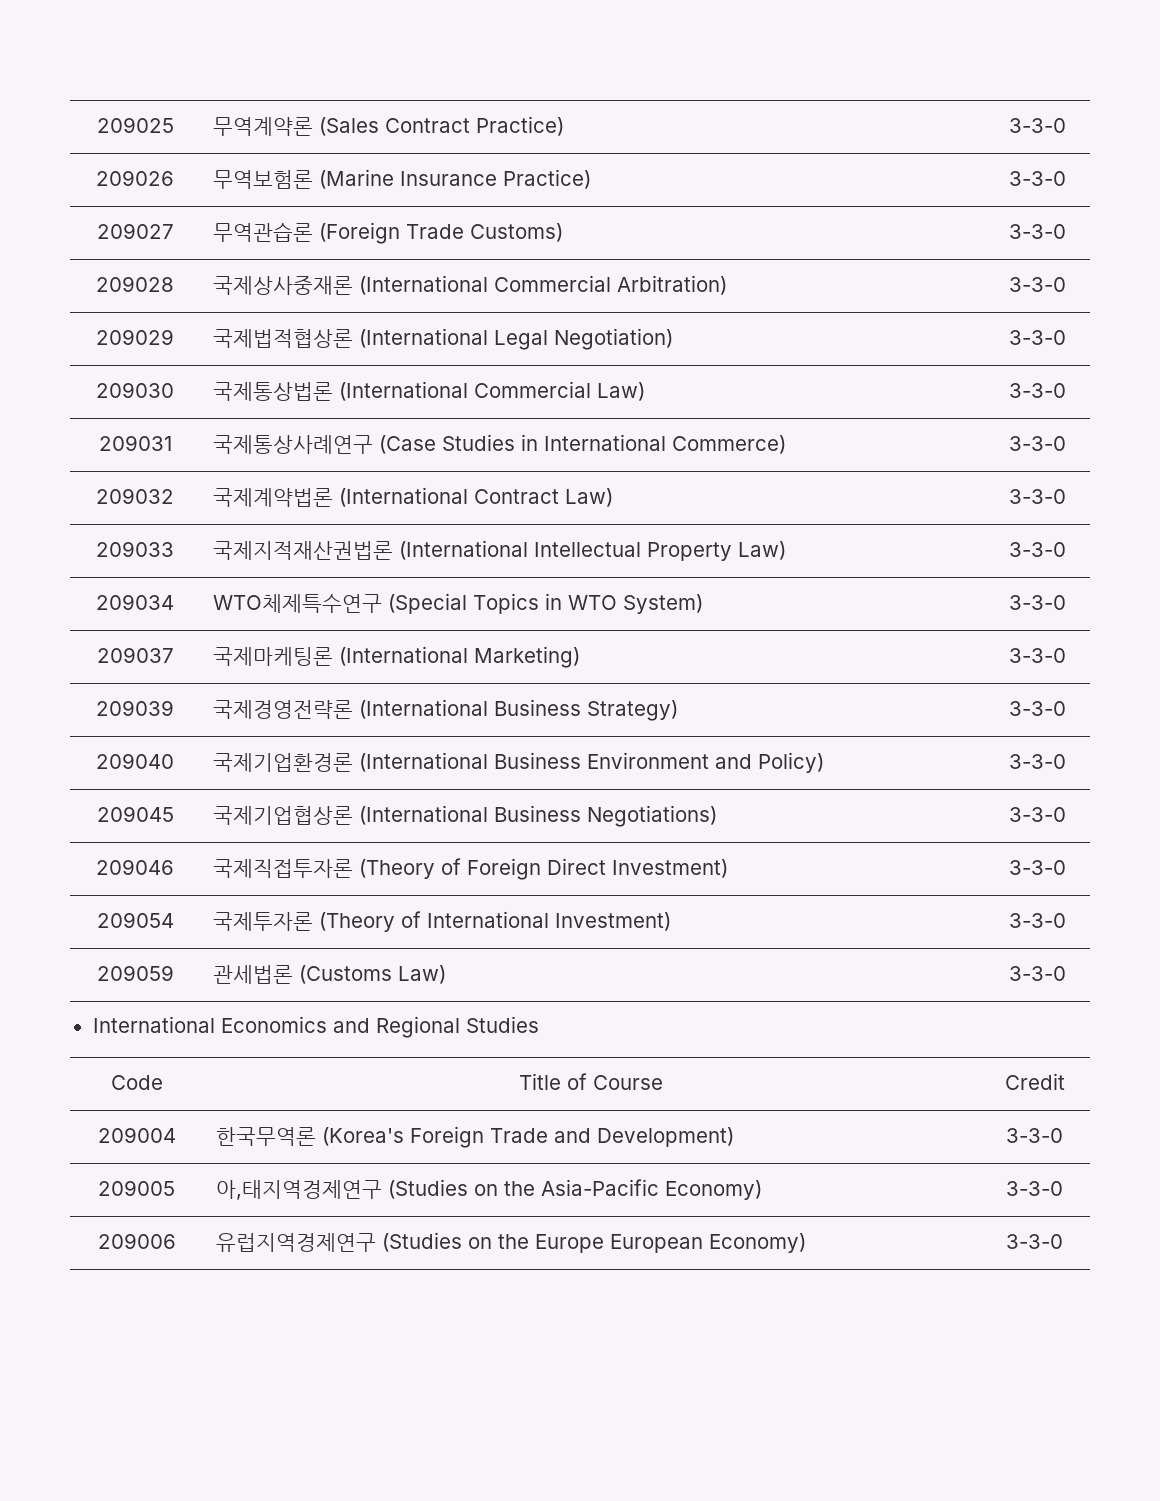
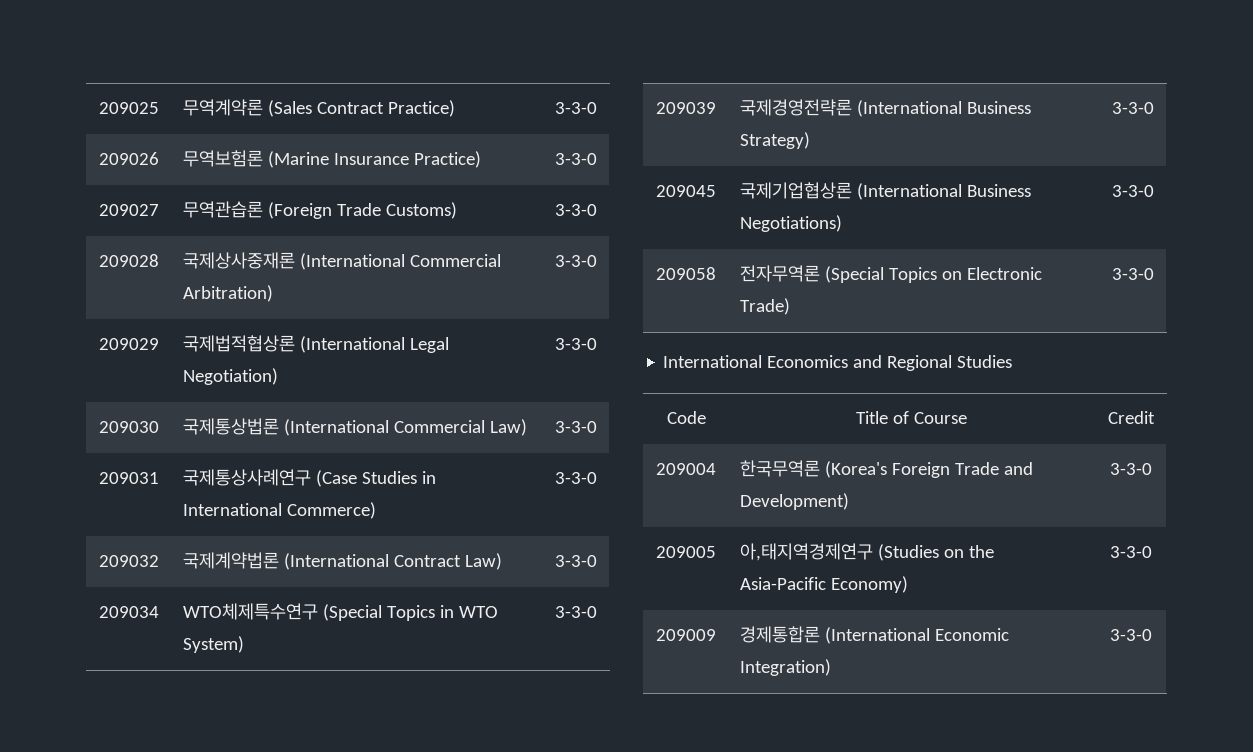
[96,541,174,557] [212,540,786,561] [1009,542,1066,557] // 209033 | 국제지적재산권법론 (International Intellectual Property Law) | 3-3-0 -> (597, 561) none
[96,647,174,663] [212,646,580,668] [1009,648,1066,663] // 209037 | 국제마케팅론 (International Marketing) | 3-3-0 -> (597, 612) none
[96,753,174,769] [212,752,824,773] [1009,754,1066,769] // 209040 | 국제기업환경론 (International Business Environment and Policy) | 3-3-0 -> (1154, 108) none
[96,859,174,875] [212,858,728,880] [1009,860,1066,875] [96,912,174,928] [212,911,671,932] [1009,913,1066,928] [96,965,174,981] [212,965,446,984] 209046 | 국제직접투자론 (Theory of Foreign Direct Investment) | 3-3-0 // 209054 | 국제투자론 (Theory of International Investment) | 3-3-0 // 209059 | 관세법론 (Customs Law) -> [656,267,716,280] [740,265,1043,283] [740,298,791,315] 209058 | 전자무역론 (Special Topics on Electronic Trade)
[97,1233,176,1249] [215,1232,806,1253] 209006 | 유럽지역경제연구 (Studies on the Europe European Economy) -> [656,629,716,641] [740,626,1010,644] [740,659,832,676] 209009 | 경제통합론 (International Economic Integration)

